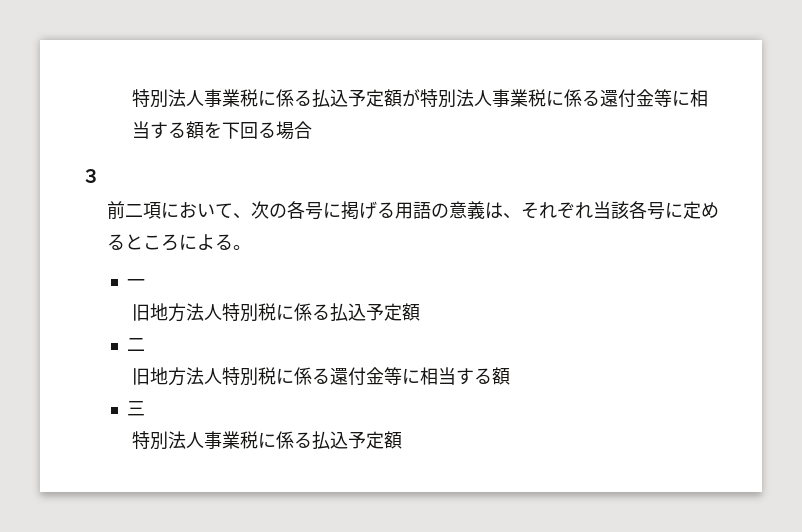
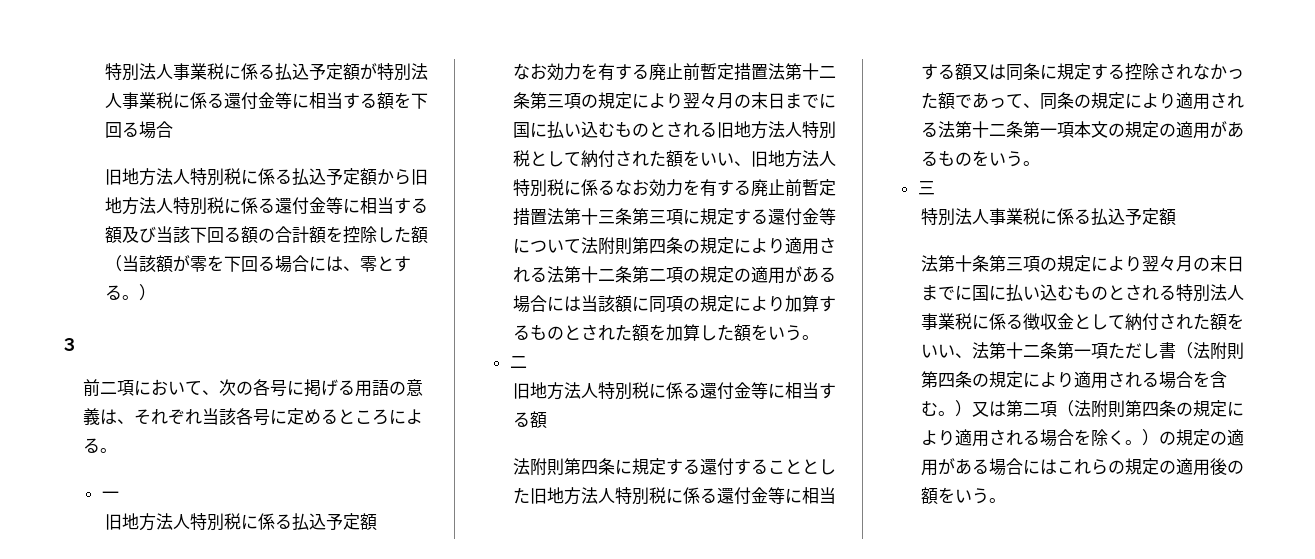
(312, 130) none -> [105,168,429,186] [105,197,429,215] [105,226,429,244] [105,255,412,273] [105,284,157,301] // 旧地方法人特別税に係る払込予定額から旧地方法人特別税に係る還付金等に相当する額及び当該下回る額の合計額を控除した額（当該額が零を下回る場合には、零とする。）
(420, 312) none -> [513,63,837,81] [513,92,837,109] [513,121,837,139] [513,150,837,168] [513,179,837,197] [513,208,837,226] [513,237,837,255] [513,266,837,284] [513,295,837,313] [513,324,820,341] // なお効力を有する廃止前暫定措置法第十二条第三項の規定により翌々月の末日までに国に払い込むものとされる旧地方法人特別税として納付された額をいい、旧地方法人特別税に係るなお効力を有する廃止前暫定措置法第十三条第三項に規定する還付金等について法附則第四条の規定により適用される法第十二条第二項の規定の適用がある場合には当該額に同項の規定により加算するものとされた額を加算した額をいう。
(510, 376) none -> [513,458,837,476] [513,487,837,505] [921,63,1245,81] [921,92,1245,110] [921,121,1245,139] [921,150,1041,167] // 法附則第四条に規定する還付することとした旧地方法人特別税に係る還付金等に相当する額又は同条に規定する控除されなかった額であって、同条の規定により適用される法第十二条第一項本文の規定の適用があるものをいう。
(402, 440) none -> [921,255,1245,272] [921,284,1245,302] [921,313,1245,331] [921,342,1245,360] [921,371,1228,389] [921,400,1245,418] [921,429,1245,447] [921,458,1245,476] [921,487,1007,504] // 法第十条第三項の規定により翌々月の末日までに国に払い込むものとされる特別法人事業税に係る徴収金として納付された額をいい、法第十二条第一項ただし書（法附則第四条の規定により適用される場合を含む。）又は第二項（法附則第四条の規定により適用される場合を除く。）の規定の適用がある場合にはこれらの規定の適用後の額をいう。

